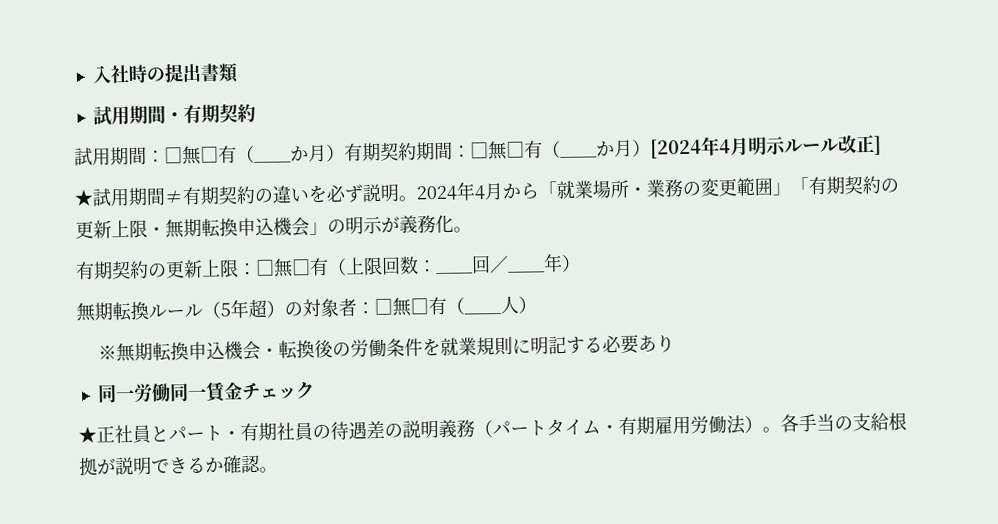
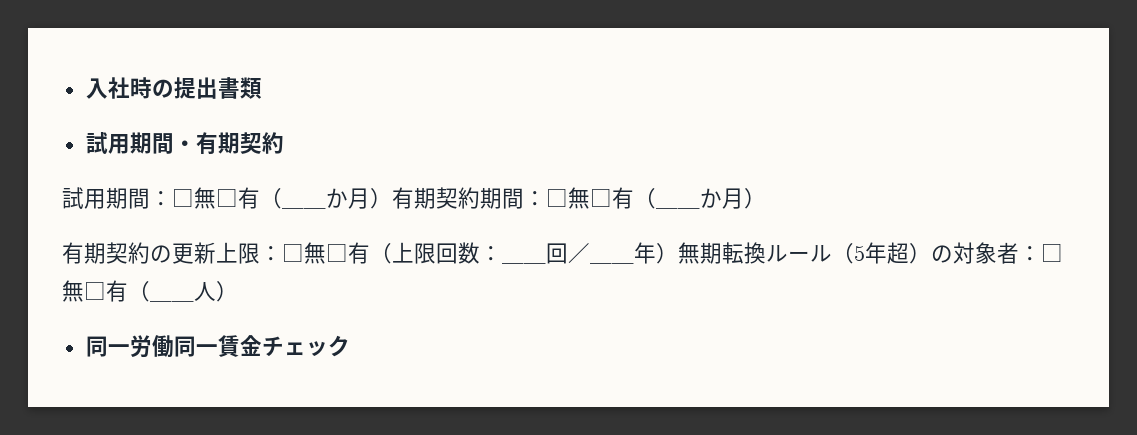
[650,134,882,159] [74,175,899,207] [75,214,472,239] [2024年4月明示ルール改正] // ★試用期間≠有期契約の違いを必ず説明。2024年4月から「就業場所・業務の変更範囲」「有期契約の更新上限・無期転換申込機会」の明示が義務化。 -> (766, 198) none
(581, 263) // -> (678, 253) none
[98,334,676,363] // ※無期転換申込機会・転換後の労働条件を就業規則に明記する必要あり -> (238, 291) none
[78,412,907,444] [79,454,278,476] // ★正社員とパート・有期社員の待遇差の説明義務（パートタイム・有期雇用労働法）。各手当の支給根拠が説明できるか確認。 -> (350, 346) none

